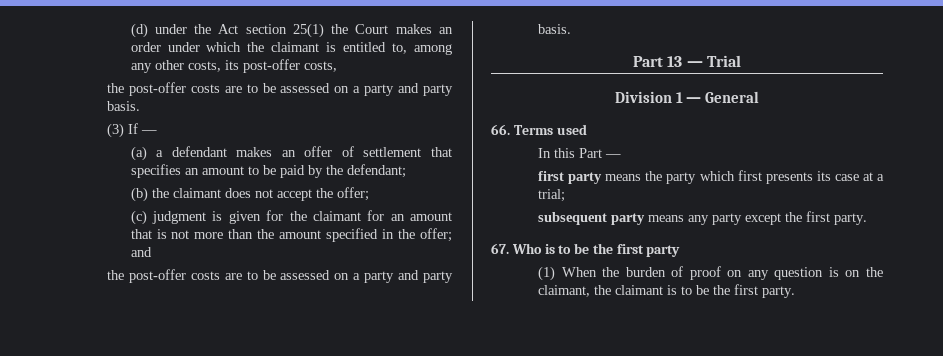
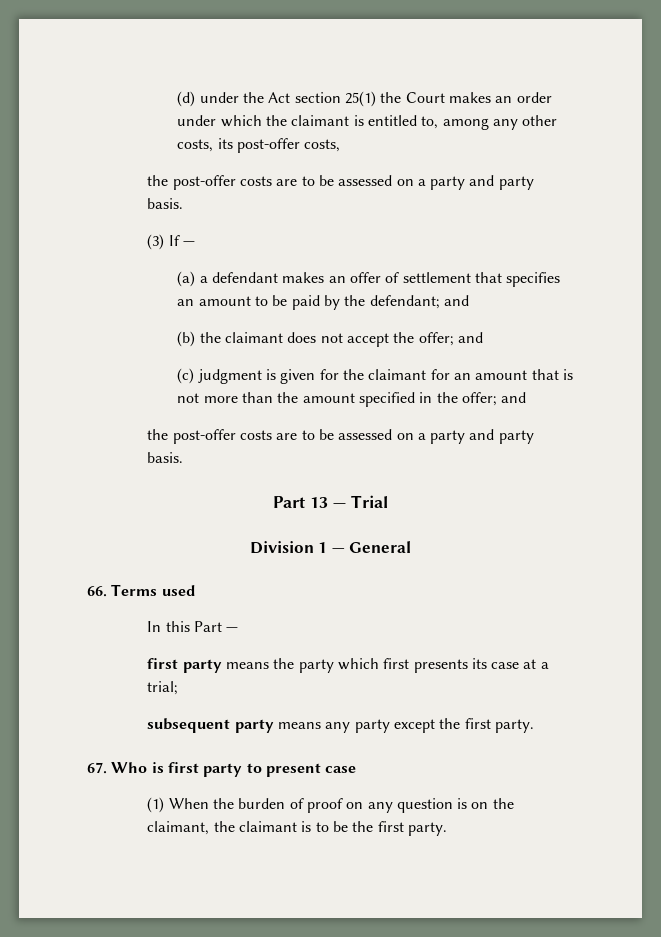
(406, 171) none -> [443,295,469,306] and
(369, 194) none -> [457,332,483,343] and
[558,243,681,257] to be the first party -> [167,762,357,777] first party to present case

